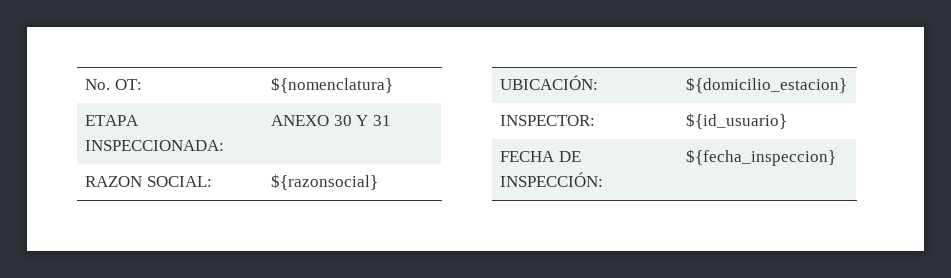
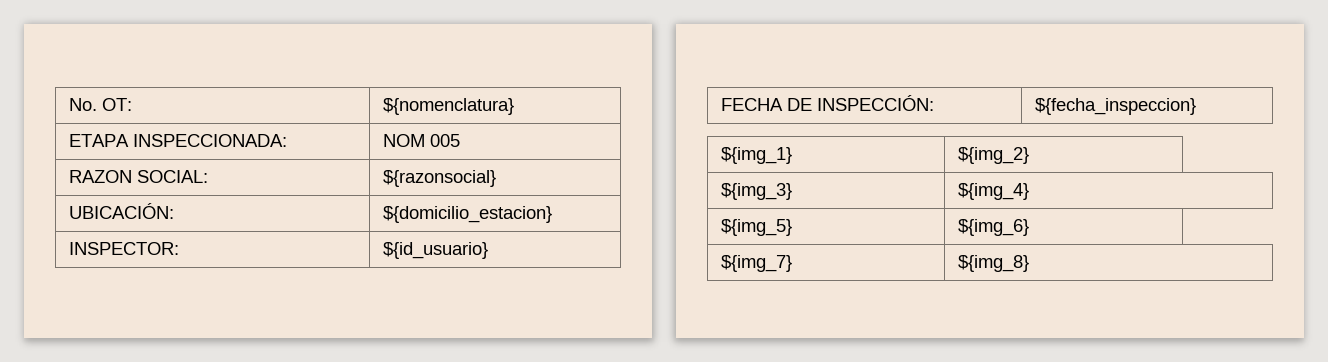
[270,115,391,126] ANEXO 30 Y 31 -> [382,134,460,147] NOM 005
(836, 157) none -> [720,147,792,164] [957,147,1029,164] [720,183,792,200] [957,183,1029,200] [720,219,792,236] [957,219,1029,236] [720,255,792,272] [957,255,1029,272] // ${img_1} | ${img_2} // ${img_3} | ${img_4} // ${img_5} | ${img_6} // ${img_7} | ${img_8}

